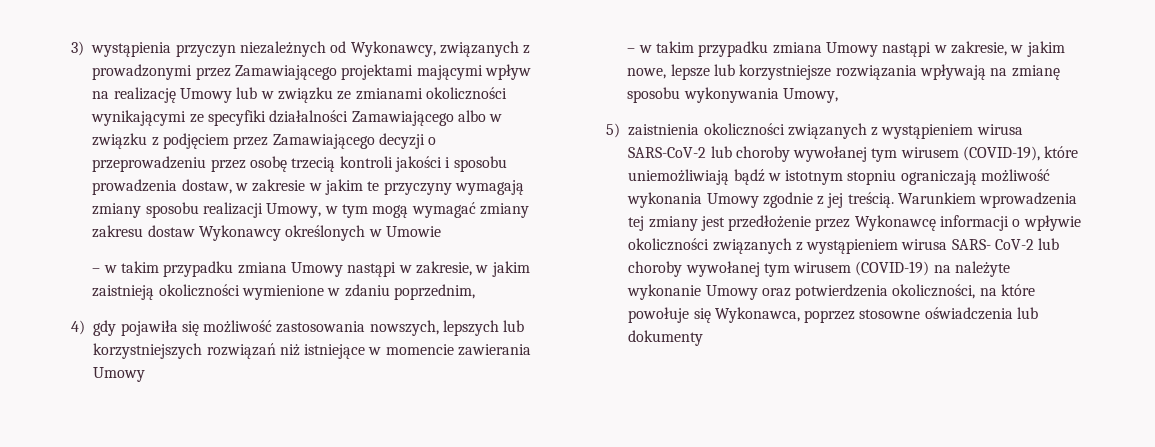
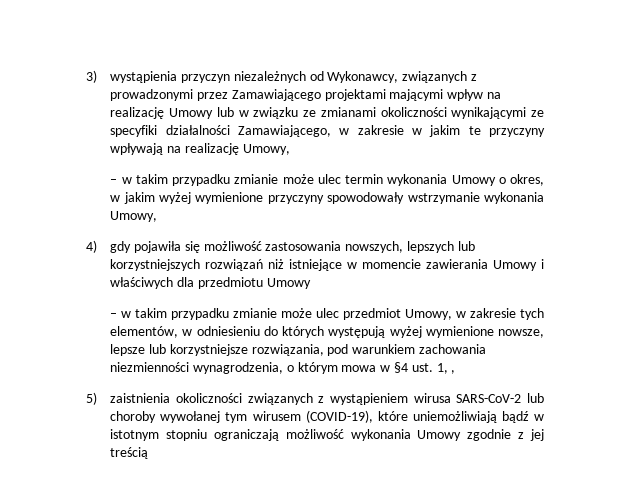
[351,110,503,126] [92,133,437,149] [92,156,507,172] [92,179,232,195] Zamawiającego albo w związku z podjęciem przez Zamawiającego decyzji o przeprowadzeniu przez osobę trzecią kontroli jakości i sposobu prowadzenia dostaw, -> [237,125,331,137] Zamawiającego,
[454,180,524,195] [92,202,529,218] [92,225,441,241] [92,261,530,277] [92,284,475,300] wymagają zmiany sposobu realizacji Umowy, w tym mogą wymagać zmiany zakresu dostaw Wykonawcy określonych w Umowie // – w takim przypadku zmiana Umowy nastąpi w zakresie, w jakim zaistnieją okoliczności wymienione w zdaniu poprzednim, -> [110,143,290,155] [110,174,544,186] [110,192,544,204] [110,211,158,222] wpływają na realizację Umowy, // – w takim przypadku zmianie może ulec termin wykonania Umowy o okres, w jakim wyżej wymienione przyczyny spowodowały wstrzymanie wykonania Umowy,
[627,41,1065,57] [627,64,1060,80] [627,87,839,103] // – w takim przypadku zmiana Umowy nastąpi w zakresie, w jakim nowe, lepsze lub korzystniejsze rozwiązania wpływają na zmianę sposobu wykonywania Umowy, -> [541,259,544,269] [110,277,311,289] [110,308,544,320] [110,326,544,338] [110,344,486,356] [110,362,456,374] i właściwych dla przedmiotu Umowy // – w takim przypadku zmianie może ulec przedmiot Umowy, w zakresie tych elementów, w odniesieniu do których występują wyżej wymienione nowsze, lepsze lub korzystniejsze rozwiązania, pod warunkiem zachowania niezmienności wynagrodzenia, o którym mowa w §4 ust. 1, ,
[847,192,1078,208] [628,215,1081,231] [628,238,1060,254] [628,261,1011,277] [627,284,1036,300] [628,307,1039,323] [628,330,704,346] treścią. Warunkiem wprowadzenia tej zmiany jest przedłożenie przez Wykonawcę informacji o wpływie okoliczności związanych z wystąpieniem wirusa SARS- CoV-2 lub choroby wywołanej tym wirusem (COVID-19) na należyte wykonanie Umowy oraz potwierdzenia okoliczności, na które powołuje się Wykonawca, poprzez stosowne oświadczenia lub dokumenty -> [110,447,149,459] treścią

